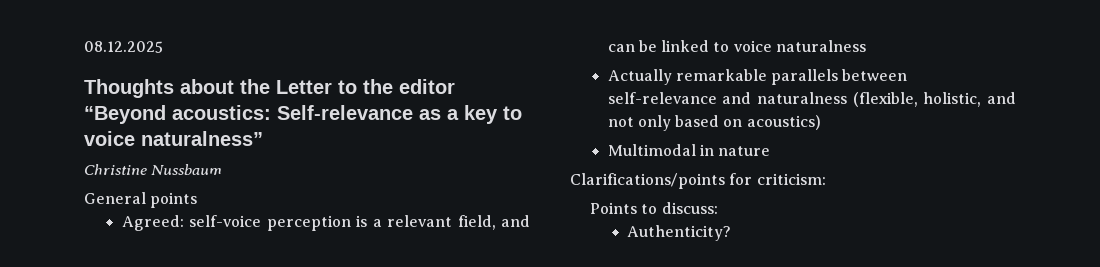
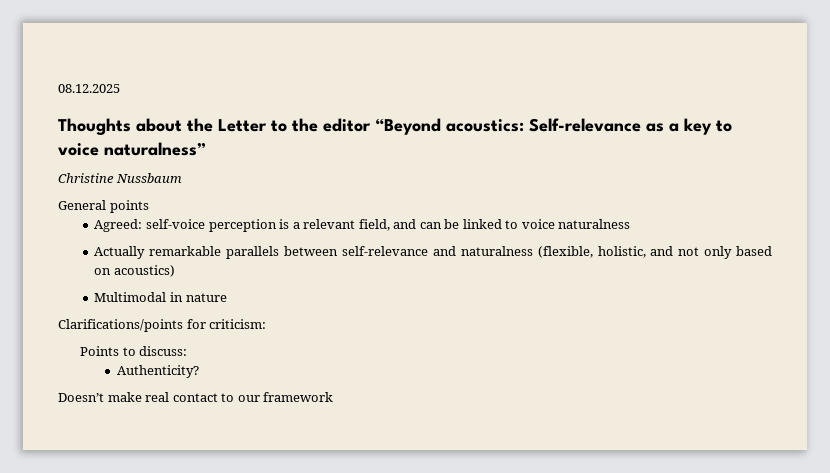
(732, 233) none -> [58,392,334,402] // Doesn’t make real contact to our framework

